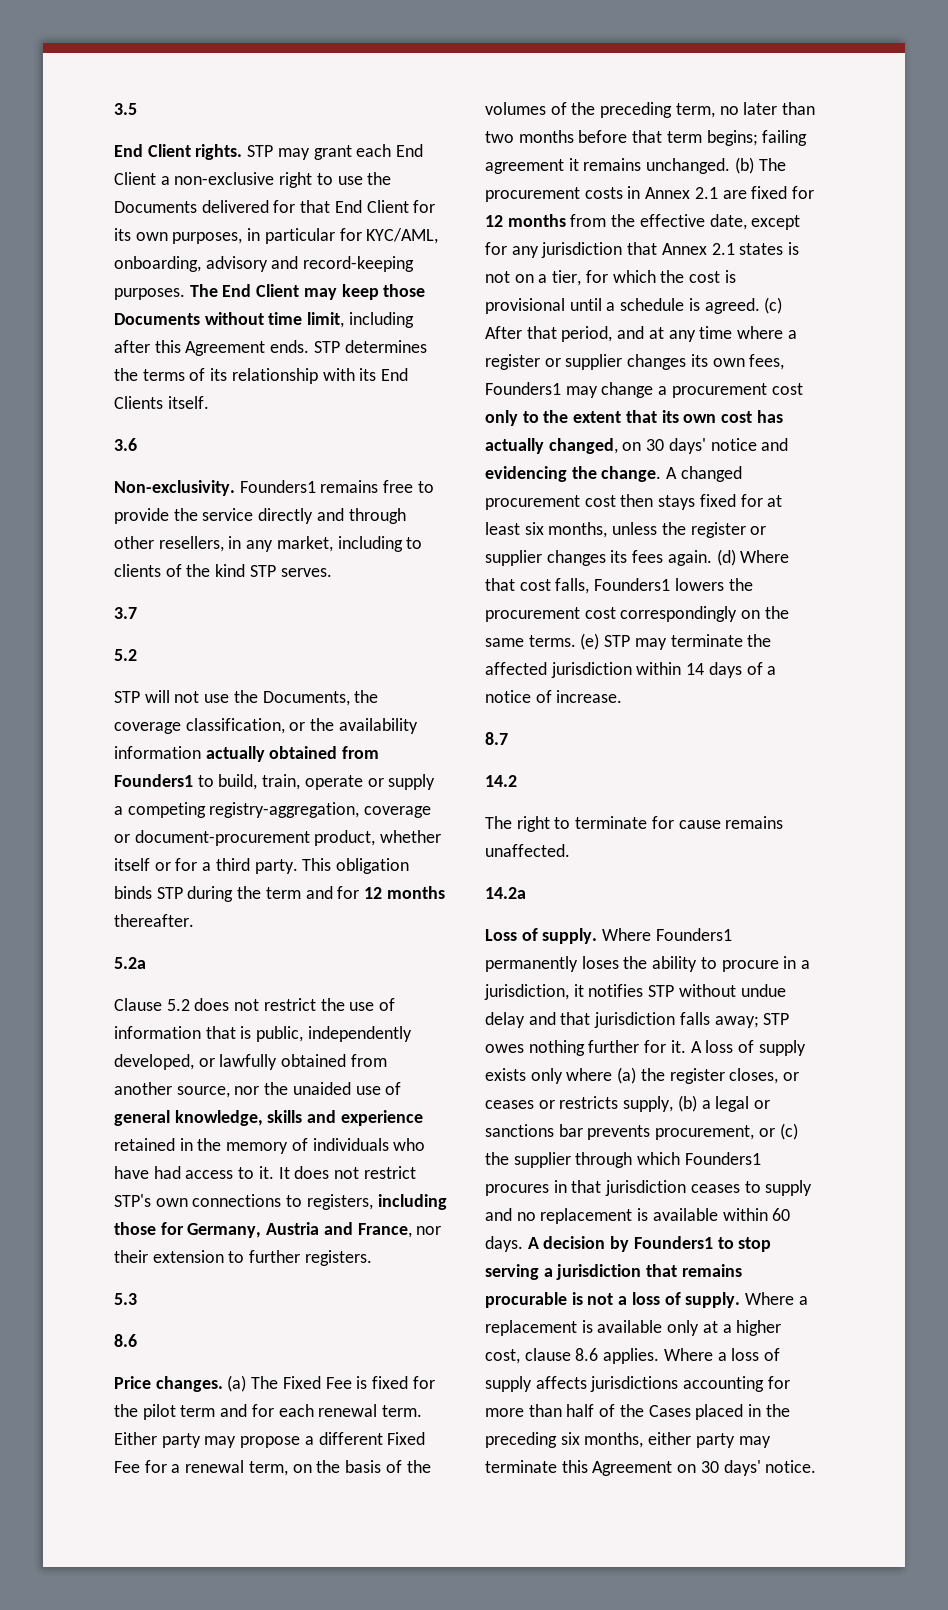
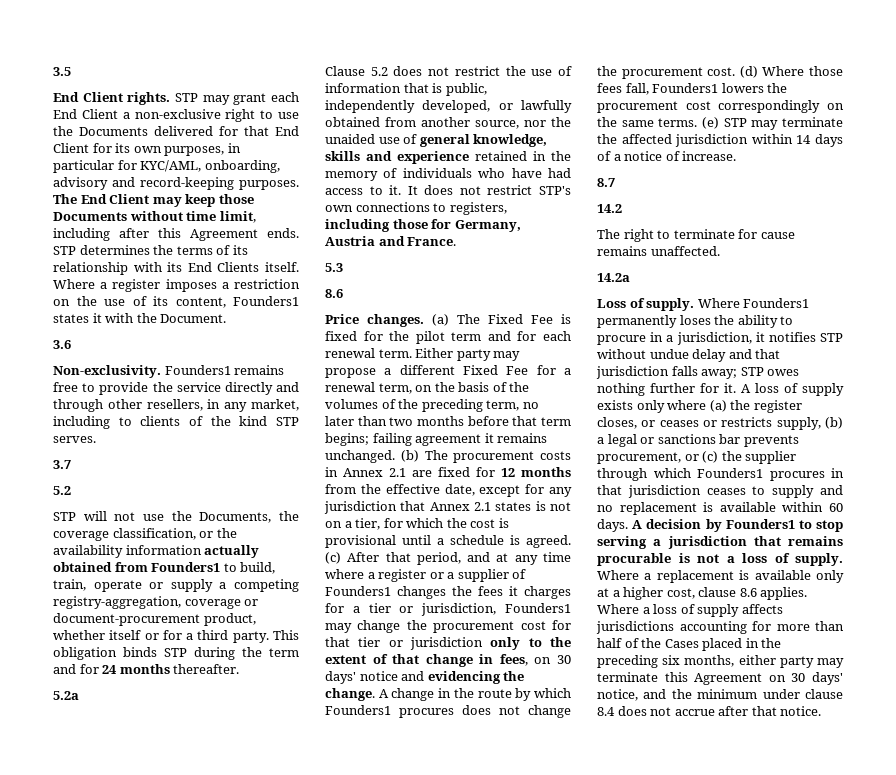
(209, 402) none -> [53,279,300,292] [53,296,299,308] [53,313,227,323] Where a register imposes a restriction on the use of its content, Founders1 states it with the Document.
[364,887,383,899] 12 -> [102,665,118,674] 24
[357,1223,442,1238] [114,1250,372,1266] France, nor their extension to further registers. -> [407,237,457,246] France.
[565,354,785,370] supplier changes its own fees, -> [447,569,527,582] [325,586,571,599] [325,603,497,616] a supplier of Founders1 changes the fees it charges for a tier or jurisdiction,
[658,383,803,398] [485,410,783,426] [485,438,618,454] a procurement cost only to the extent that its own cost has actually changed, -> [406,620,571,633] [325,637,571,650] [325,654,528,667] the procurement cost for that tier or jurisdiction only to the extent of that change in fees,
[680,466,742,482] [485,494,783,510] [485,522,767,538] [485,549,790,566] [485,578,590,594] changed procurement cost then stays fixed for at least six months, unless the register or supplier changes its fees again. (d) Where that cost falls, -> [391,688,571,701] [325,705,571,718] [597,66,843,79] [597,83,649,95] change in the route by which Founders1 procures does not change the procurement cost. (d) Where those fees fall,
(761, 1468) none -> [597,689,843,701] [597,706,777,716] notice, and the minimum under clause 8.4 does not accrue after that

